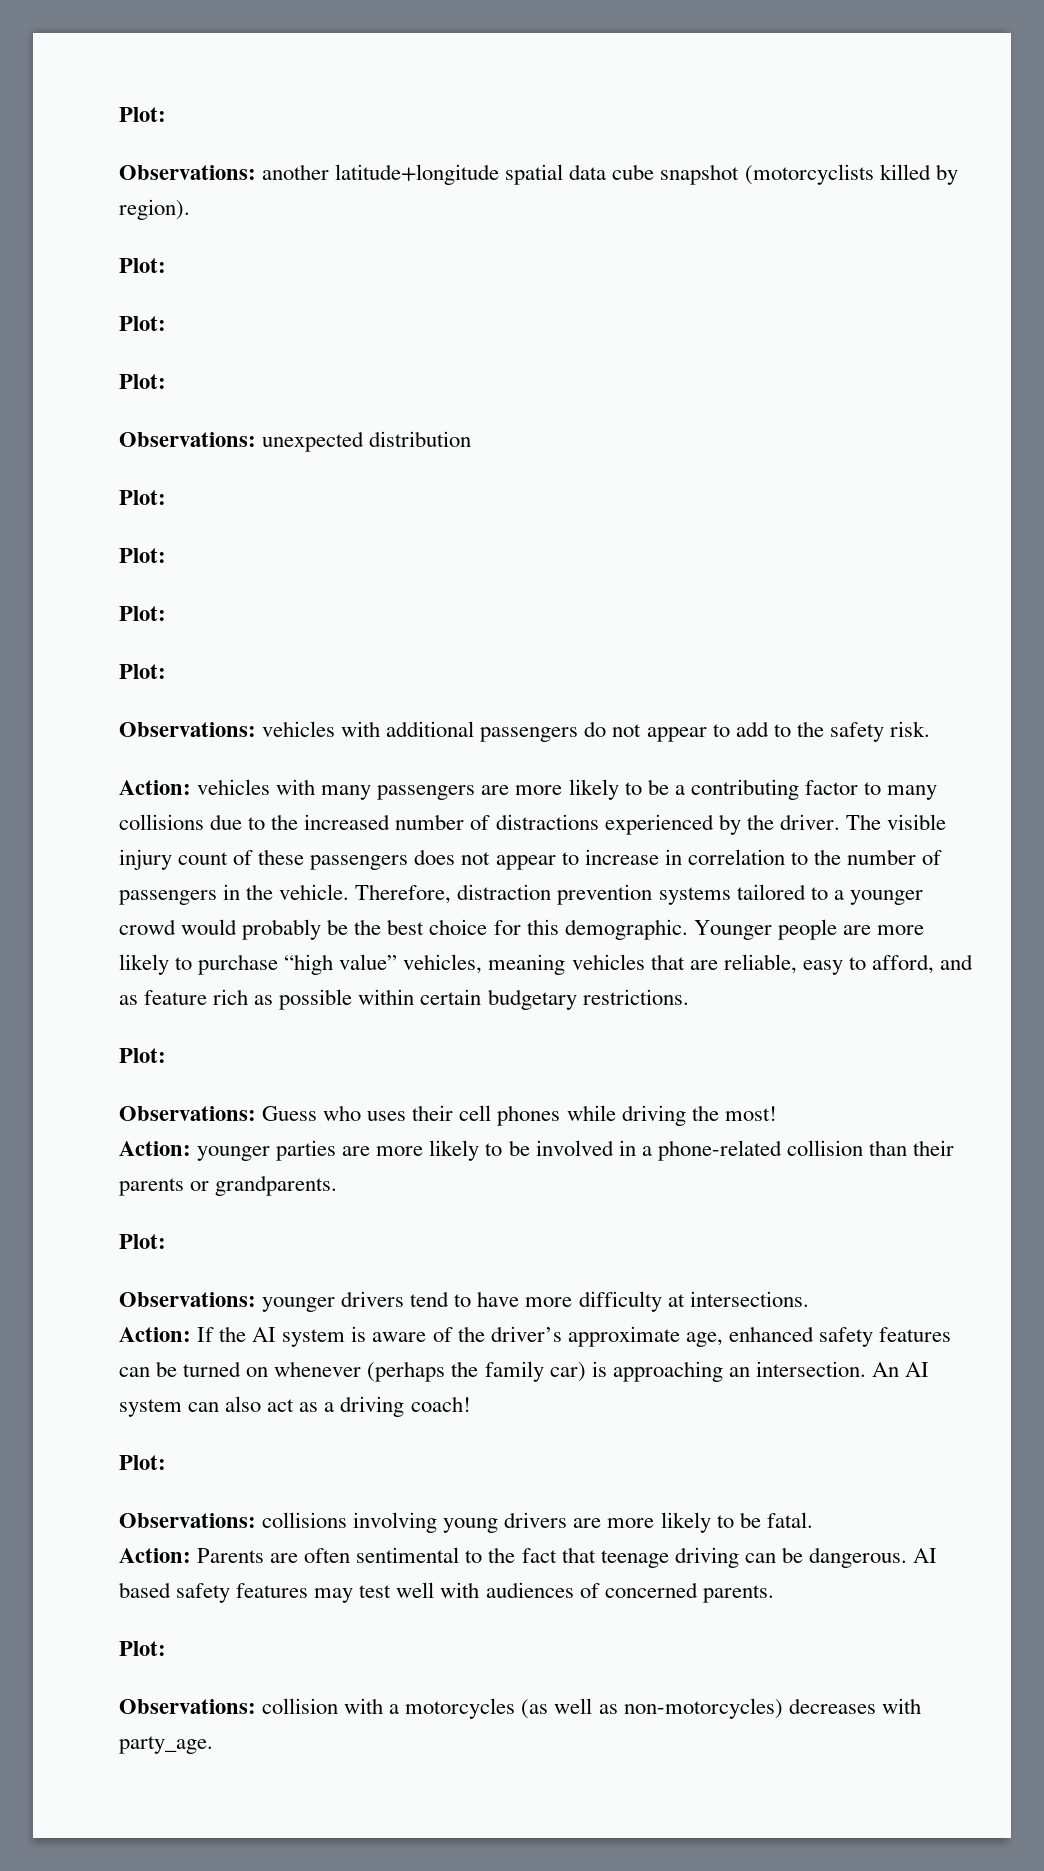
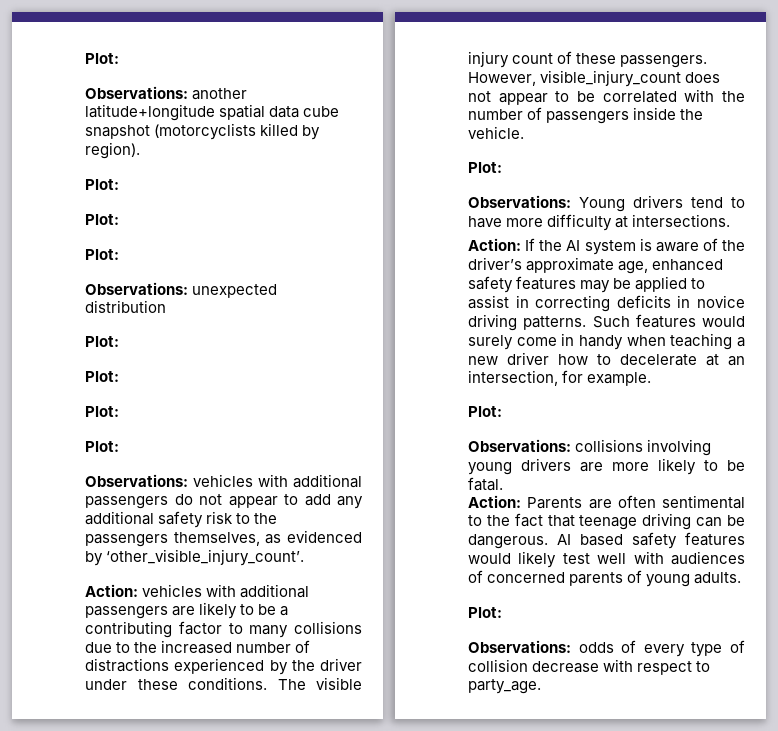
[773,721,930,742] to the safety risk. -> [337,496,363,509] [85,511,278,528] [85,530,363,547] [85,549,305,566] any additional safety risk to the passengers themselves, as evidenced by ‘other_visible_injury_count’.
[321,785,372,800] many -> [240,584,310,598] additional
[515,785,563,795] more -> (196, 611) none
[779,814,840,830] driver. -> [320,658,362,671] [85,677,267,690] driver under these conditions.
[310,855,409,870] passengers -> [620,55,708,68] [468,70,682,87] passengers. However, visible_injury_count
[584,849,808,865] increase in correlation to -> [577,89,715,103] be correlated with
[223,884,241,900] in -> [633,107,677,120] inside
[355,884,923,905] [119,919,924,940] [119,954,974,975] [119,989,689,1010] [119,1048,166,1063] [119,1105,777,1126] [119,1140,955,1161] [119,1175,338,1196] [119,1234,166,1249] [119,1292,336,1312] Therefore, distraction prevention systems tailored to a younger crowd would probably be the best choice for this demographic. Younger people are more likely to purchase “high value” vehicles, meaning vehicles that are reliable, easy to afford, and as feature rich as possible within certain budgetary restrictions. // Plot: // Observations: Guess who uses their cell phones while driving the most! // Action: younger parties are more likely to be involved in a phone-related collision than their parents or grandparents. // Plot: // Observations: younger -> [468,162,502,173] [468,195,625,212] // Plot: // Observations: Young
[119,1361,930,1382] [119,1396,471,1417] can be turned on whenever (perhaps the family car) is approaching an intersection. An AI system can also act as a driving coach! -> [580,276,706,293] [468,295,745,312] [468,314,745,331] [468,333,745,350] [468,352,745,366] [468,370,652,386] may be applied to assist in correcting deficits in novice driving patterns. Such features would surely come in handy when teaching a new driver how to decelerate at an intersection, for example.
[314,1588,354,1603] may -> [468,551,557,568] would likely
[702,1585,774,1603] [119,1641,166,1656] [119,1698,921,1719] parents. // Plot: // Observations: collision with a motorcycles (as well as non-motorcycles) decreases with -> [569,570,742,587] [468,607,502,618] [468,640,745,657] [468,659,711,675] parents of young adults. // Plot: // Observations: odds of every type of collision decrease with respect to

